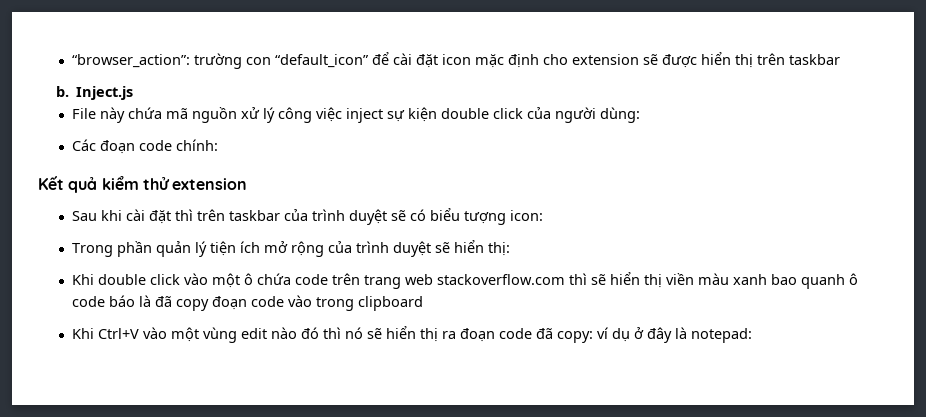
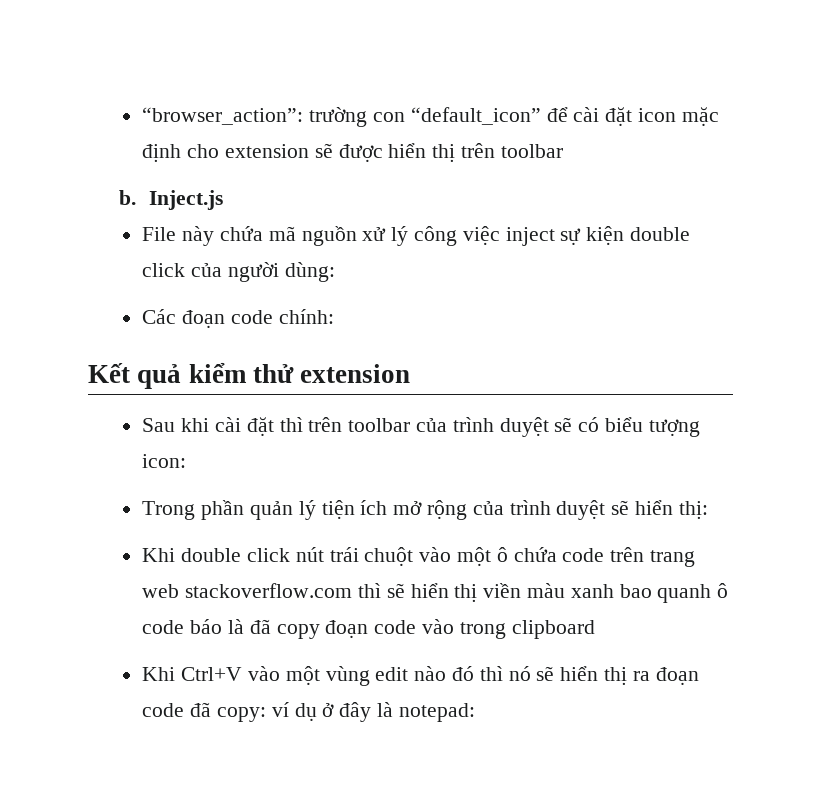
[789,54,841,65] taskbar -> [500,144,563,158] toolbar
[229,210,281,221] taskbar -> [348,418,411,432] toolbar
(181, 279) none -> [295,547,414,566] nút trái chuột

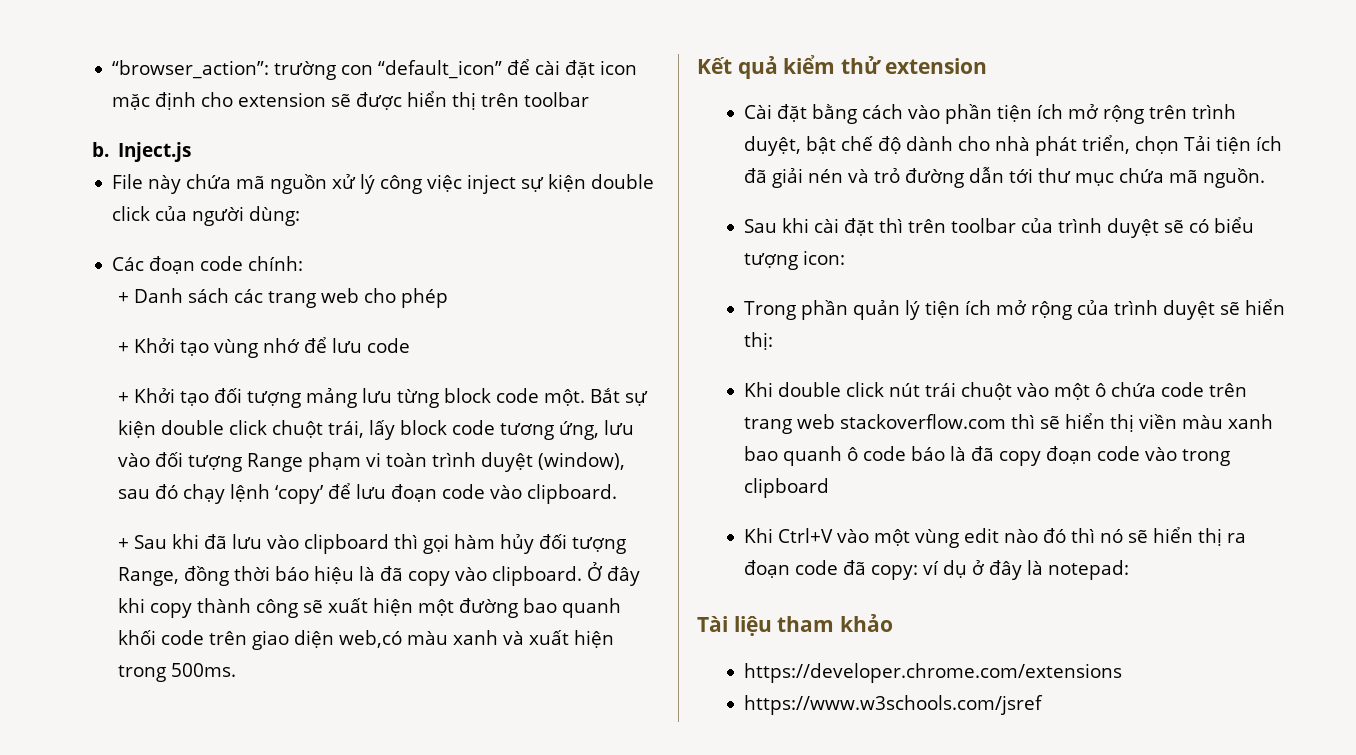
(334, 316) none -> [118,288,449,308] [118,337,411,358] [118,388,649,408] [118,420,635,440] [118,452,626,472] [118,483,618,504] [118,534,627,554] [118,562,641,586] [118,598,622,618] [118,630,615,650] [118,663,237,682] // + Danh sách các trang web cho phép // + Khởi tạo vùng nhớ để lưu code // + Khởi tạo đối tượng mảng lưu từng block code một. Bắt sự kiện double click chuột trái, lấy block code tương ứng, lưu vào đối tượng Range phạm vi toàn trình duyệt (window), sau đó chạy lệnh ‘copy’ để lưu đoạn code vào clipboard. // + Sau khi đã lưu vào clipboard thì gọi hàm hủy đối tượng Range, đồng thời báo hiệu là đã copy vào clipboard. Ở đây khi copy thành công sẽ xuất hiện một đường bao quanh khối code trên giao diện web,có màu xanh và xuất hiện trong 500ms.
(411, 373) none -> [743,104,1236,124] [743,135,1282,156] [743,167,1265,188] // Cài đặt bằng cách vào phần tiện ích mở rộng trên trình duyệt, bật chế độ dành cho nhà phát triển, chọn Tải tiện ích đã giải nén và trỏ đường dẫn tới thư mục chứa mã nguồn.
(475, 712) none -> [697,614,893,637] [743,663,1122,683] [743,695,1043,715] // Tài liệu tham khảo // https://developer.chrome.com/extensions // https://www.w3schools.com/jsref

